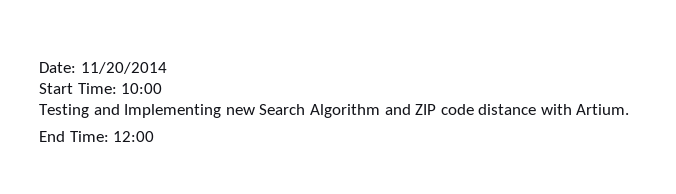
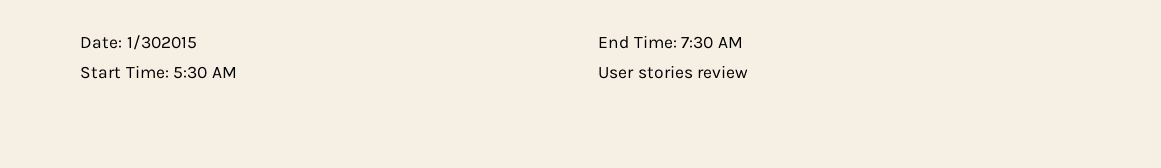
[80,62,167,74] 11/20/2014 -> [126,35,197,50] 1/302015
[121,83,163,94] [39,104,630,118] [39,131,155,142] 10:00 // Testing and Implementing new Search Algorithm and ZIP code distance with Artium. // End Time: 12:00 -> [173,66,238,79] [598,35,744,49] [598,65,749,79] 5:30 AM // End Time: 7:30 AM // User stories review

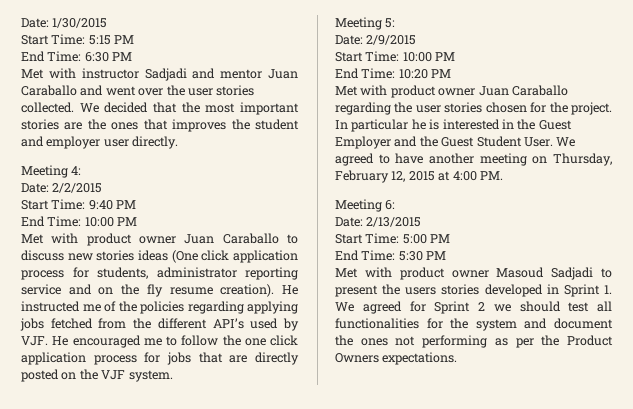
[80,35,197,50] [80,65,238,79] [598,35,744,49] [598,65,749,79] Date: 1/302015 // Start Time: 5:30 AM // End Time: 7:30 AM // User stories review -> [21,18,108,28] [21,34,135,45] [21,51,133,62] [21,68,298,81] [21,85,255,96] [21,102,299,115] [21,119,299,132] [21,136,179,149] [21,165,82,178] [21,183,103,193] [21,199,137,210] [21,216,138,227] [21,233,298,246] [21,250,298,263] [21,267,298,280] [21,284,298,297] [21,301,298,314] [20,318,300,331] [21,335,298,348] [21,352,299,365] [21,369,173,382] [335,17,396,30] [335,35,417,45] [335,51,456,62] [335,68,452,79] [335,85,568,98] [335,102,612,115] [335,119,572,132] [335,136,576,149] [335,153,612,166] [335,170,503,183] [335,199,396,212] [335,217,422,227] [335,233,451,244] [335,250,447,261] [335,267,612,280] [335,284,612,297] [335,301,612,314] [335,318,613,331] [335,335,613,348] [335,352,458,365] Date: 1/30/2015 // Start Time: 5:15 PM // End Time: 6:30 PM // Met with instructor Sadjadi and mentor Juan Caraballo and went over the user stories collected. We decided that the most important stories are the ones that improves the student and employer user directly. // Meeting 4: // Date: 2/2/2015 // Start Time: 9:40 PM // End Time: 10:00 PM // Met with product owner Juan Caraballo to discuss new stories ideas (One click application process for students, administrator reporting service and on the fly resume creation). He instructed me of the policies regarding applying jobs fetched from the different API’s used by VJF. He encouraged me to follow the one click application process for jobs that are directly posted on the VJF system. // Meeting 5: // Date: 2/9/2015 // Start Time: 10:00 PM // End Time: 10:20 PM // Met with product owner Juan Caraballo regarding the user stories chosen for the project. In particular he is interested in the Guest Employer and the Guest Student User. We agreed to have another meeting on Thursday, February 12, 2015 at 4:00 PM. // Meeting 6: // Date: 2/13/2015 // Start Time: 5:00 PM // End Time: 5:30 PM // Met with product owner Masoud Sadjadi to present the users stories developed in Sprint 1. We agreed for Sprint 2 we should test all functionalities for the system and document the ones not performing as per the Product Owners expectations.

